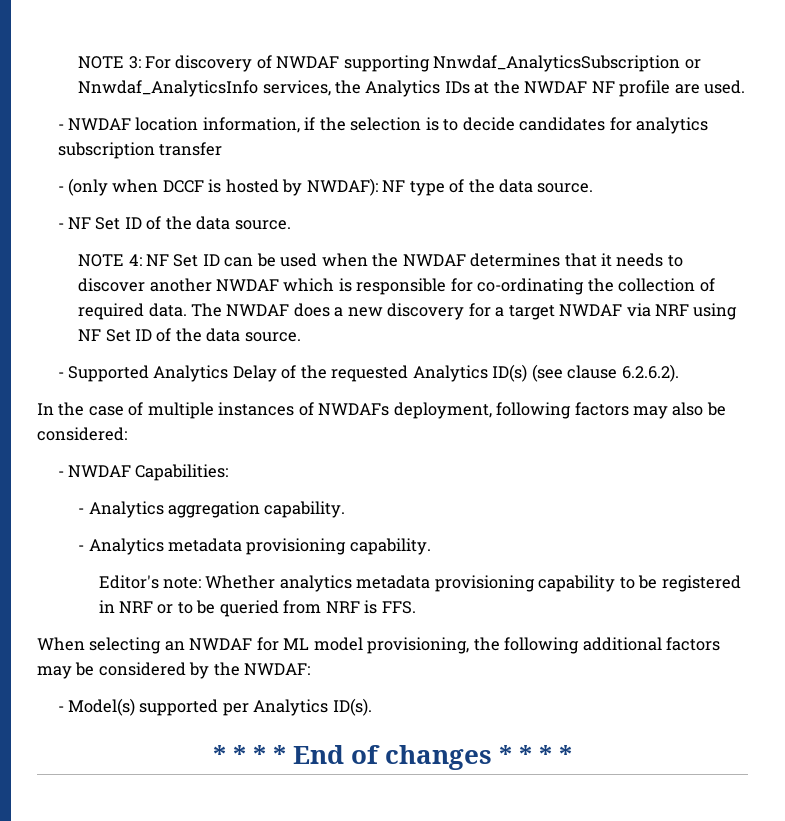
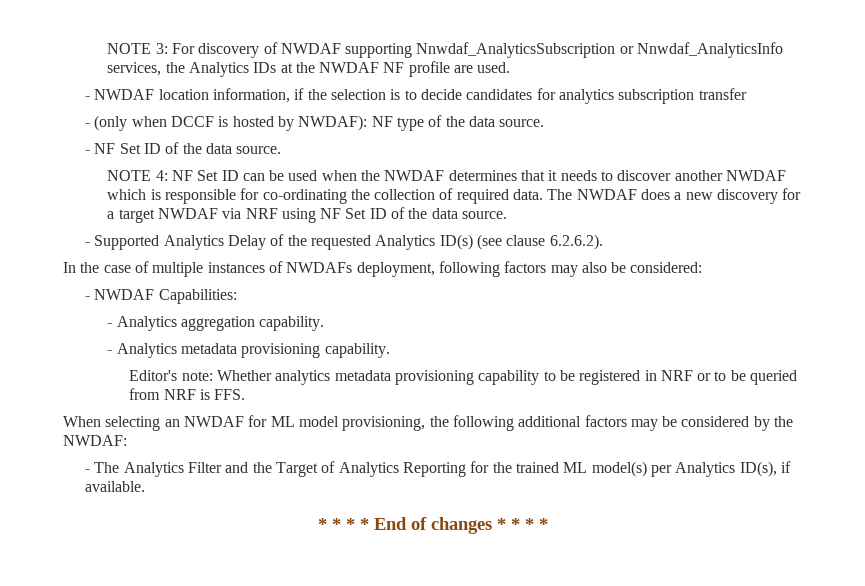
[67,698,372,716] Model(s) supported per Analytics ID(s). -> [94,461,791,477] [85,481,146,492] The Analytics Filter and the Target of Analytics Reporting for the trained ML model(s) per Analytics ID(s), if available.

